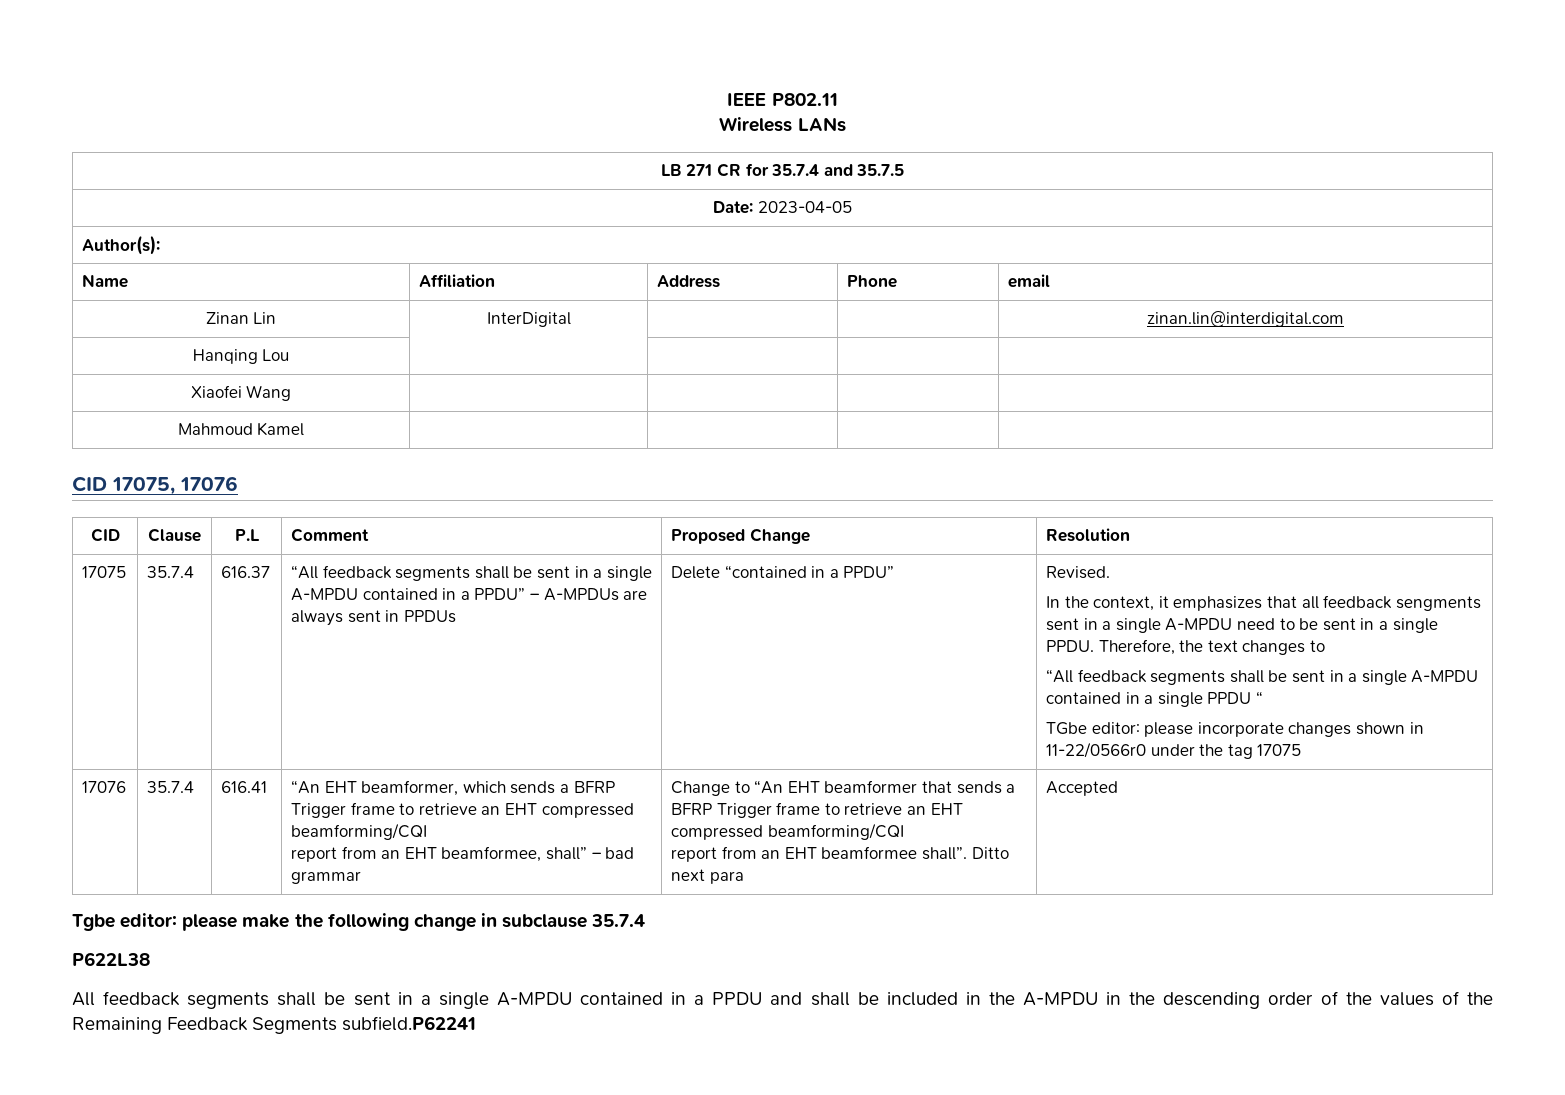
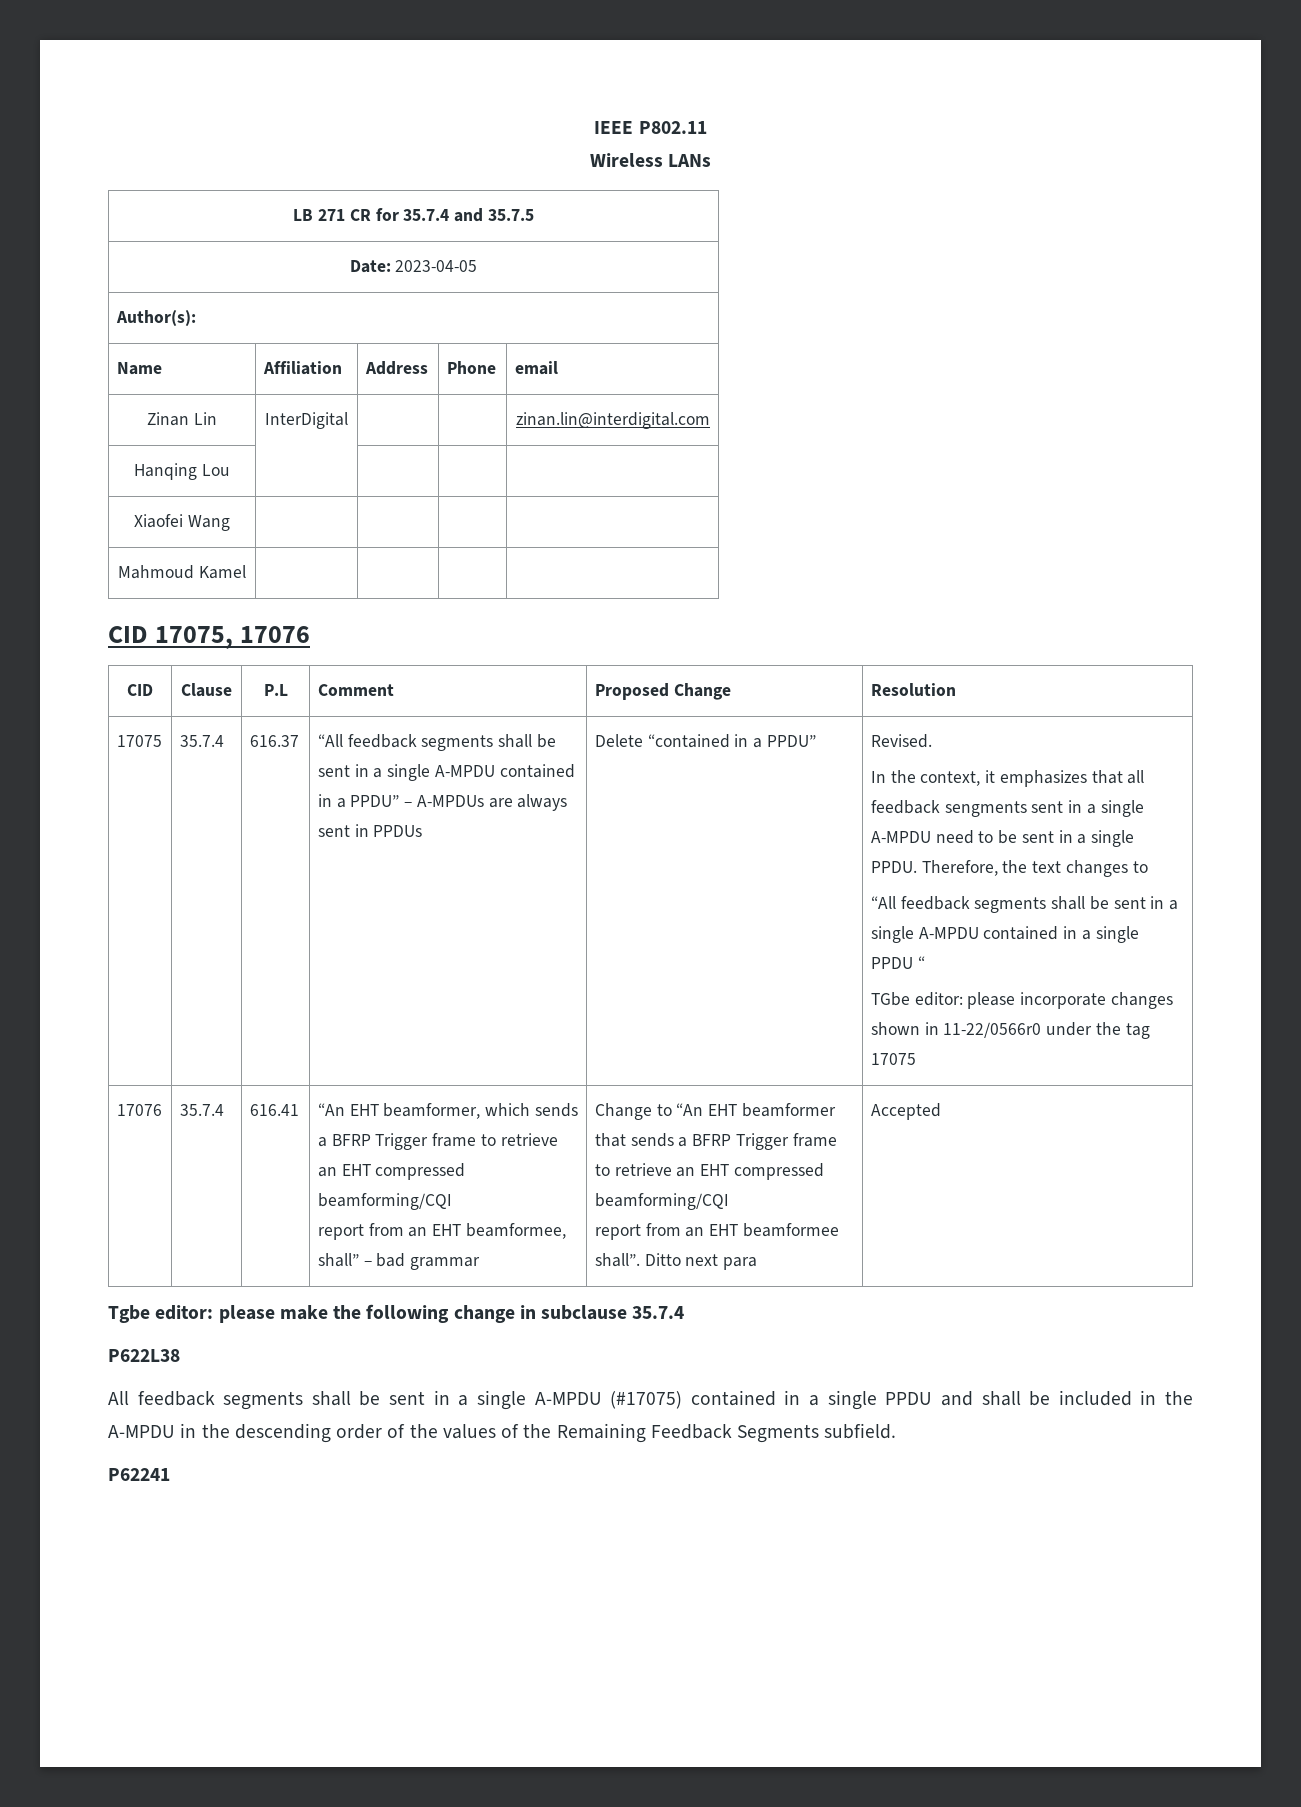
[580,992,705,1005] contained in a -> [610,1390,877,1410] (#17075) contained in a single
[342,1016,477,1031] subfield.P62241 -> [824,1423,897,1439] [108,1468,170,1481] subfield. // P62241

